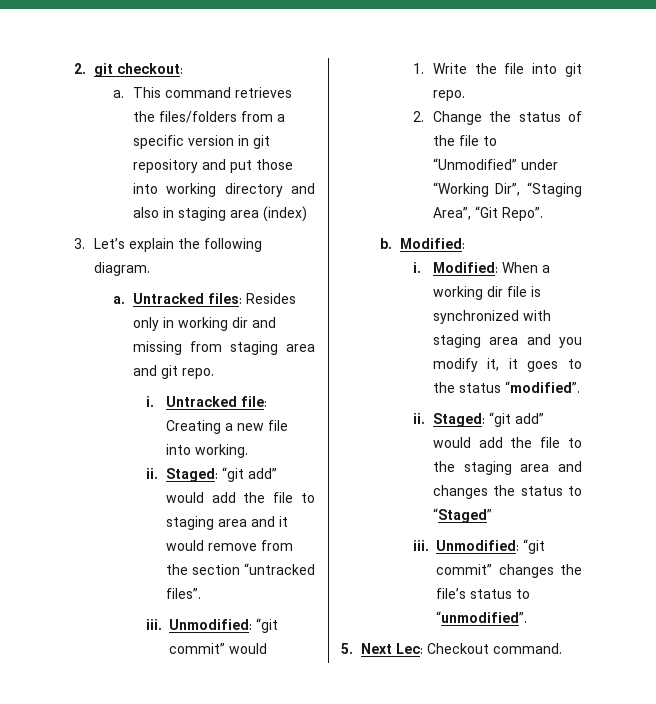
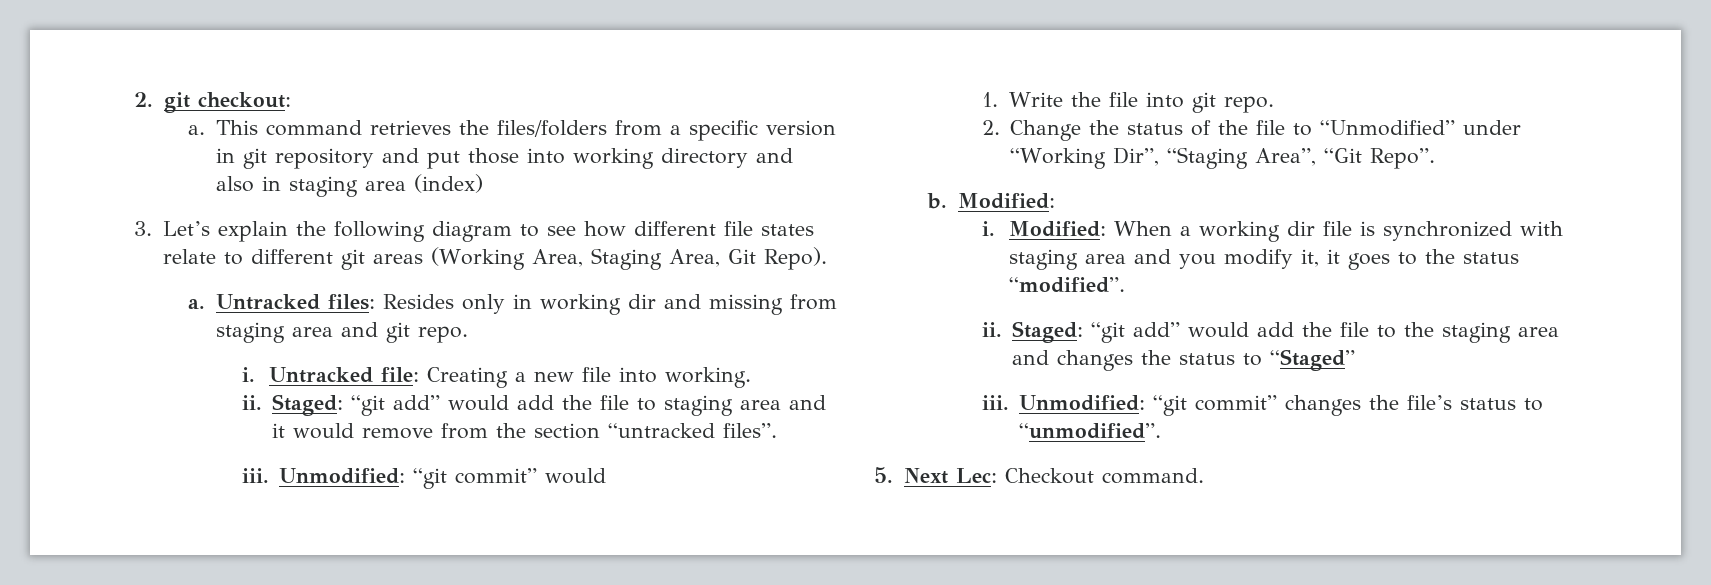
[93,262,150,276] diagram. -> [431,221,814,242] [162,247,827,270] diagram to see how different file states relate to different git areas (Working Area, Staging Area, Git Repo).

